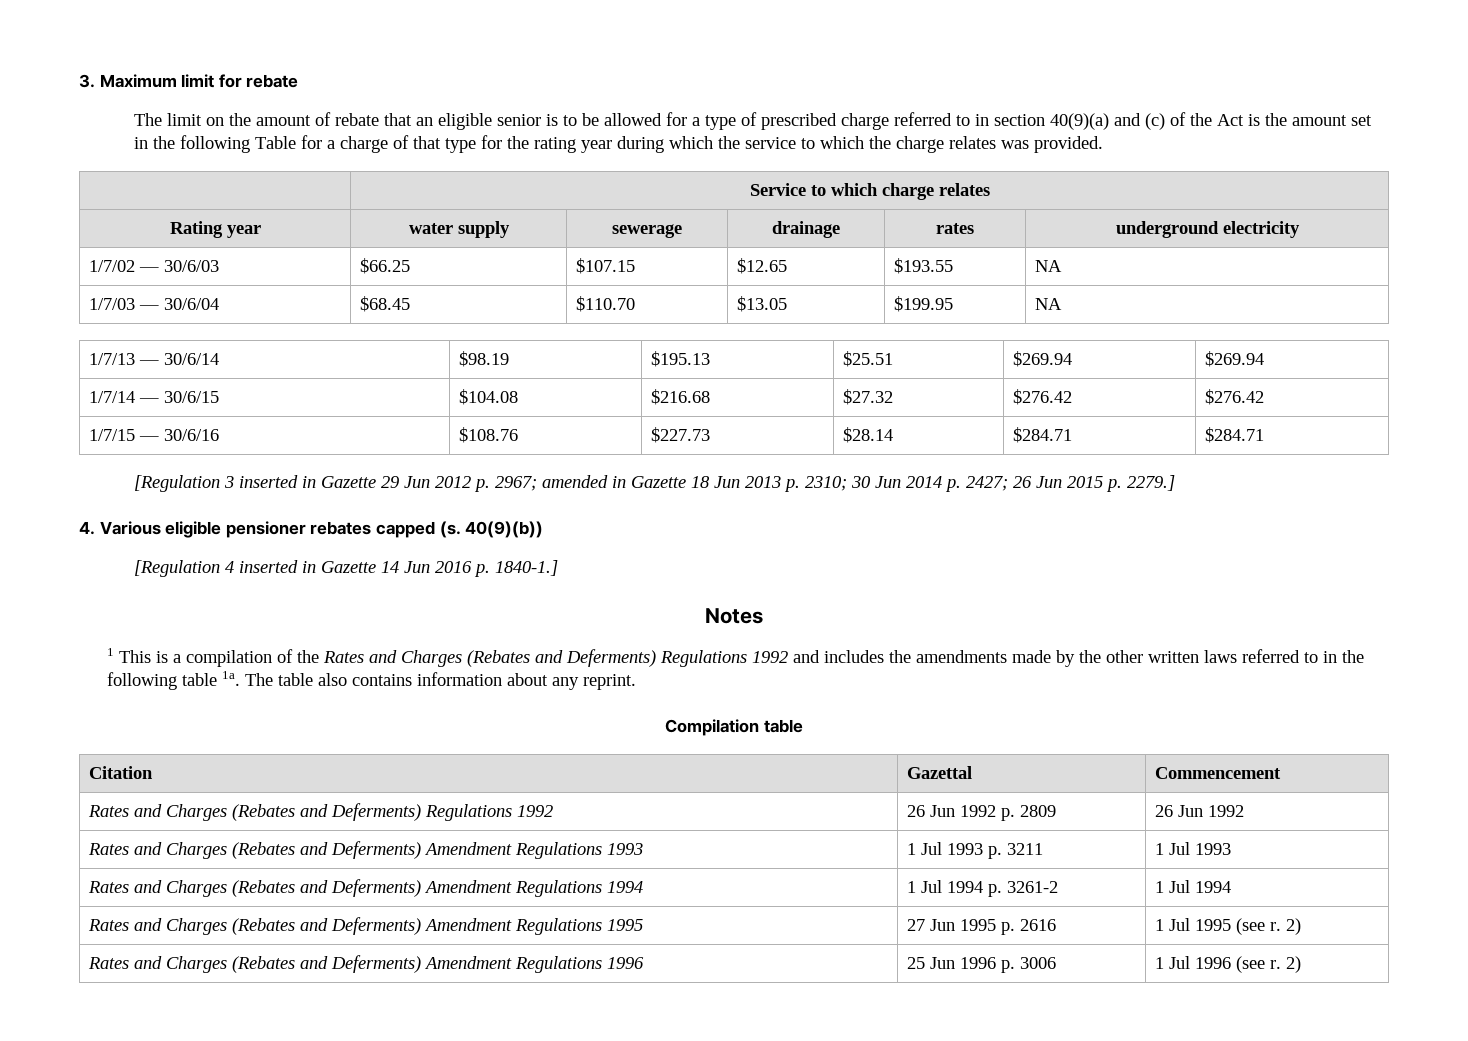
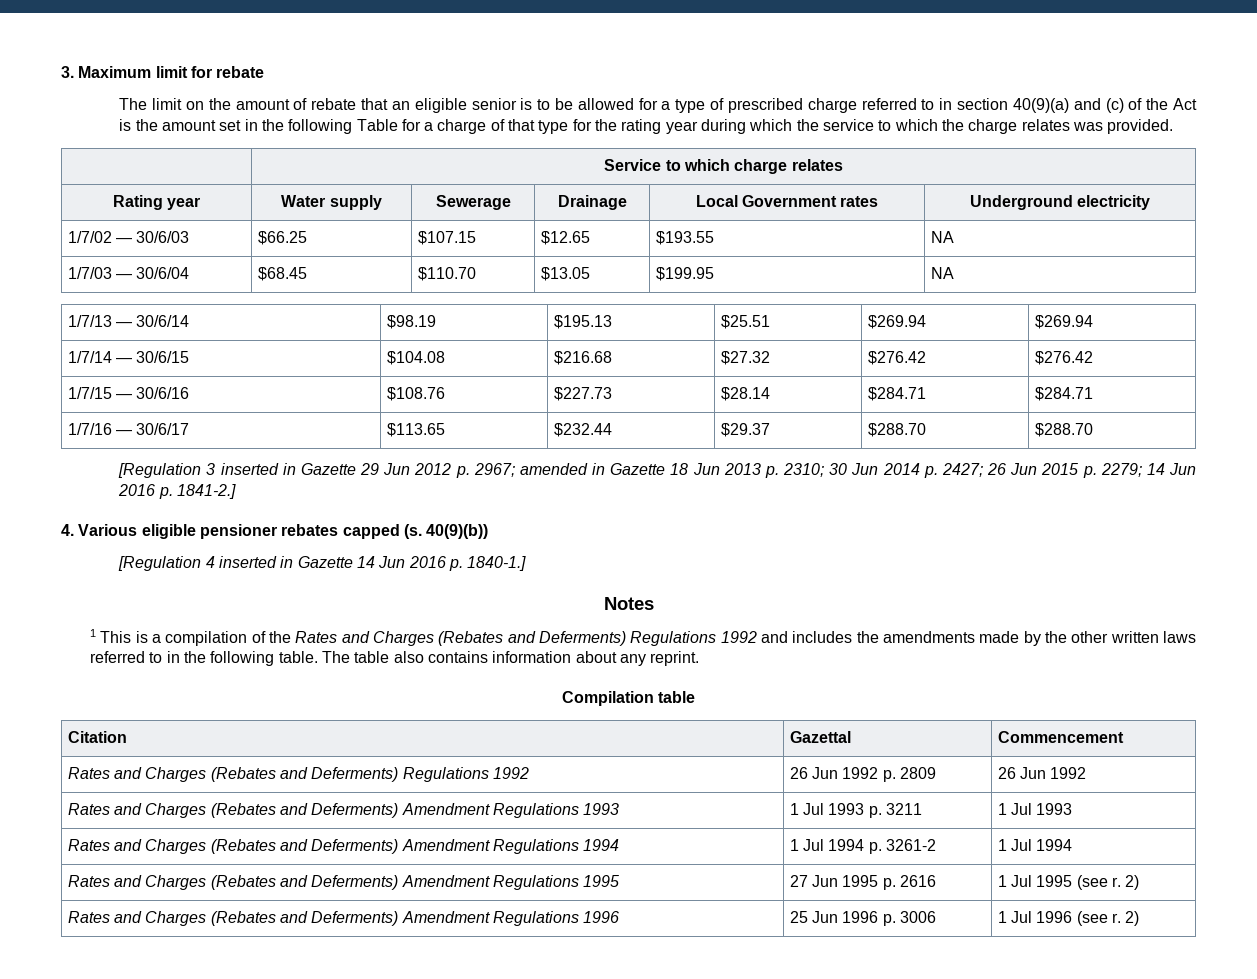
[408,223,453,234] water -> [281,195,326,207] Water
[612,224,682,238] [772,221,840,238] sewerage | drainage | -> [435,195,511,210] [557,195,627,210] [695,195,837,207] Sewerage | Drainage | Local Government
[1115,221,1219,238] underground -> [969,195,1073,210] Underground
(1264, 435) none -> [67,423,190,435] [386,423,445,437] [553,423,612,437] [720,423,770,437] [867,423,926,437] [1034,423,1093,437] // 1/7/16 — 30/6/17 | $113.65 | $232.44 | $29.37 | $288.70 | $288.70
[1127,475,1176,491] 2279.] -> [1100,463,1197,477] [118,484,236,499] 2279; 14 Jun 2016 p. 1841-2.]
[181,671,240,686] table 1a. -> [278,651,318,663] table.

